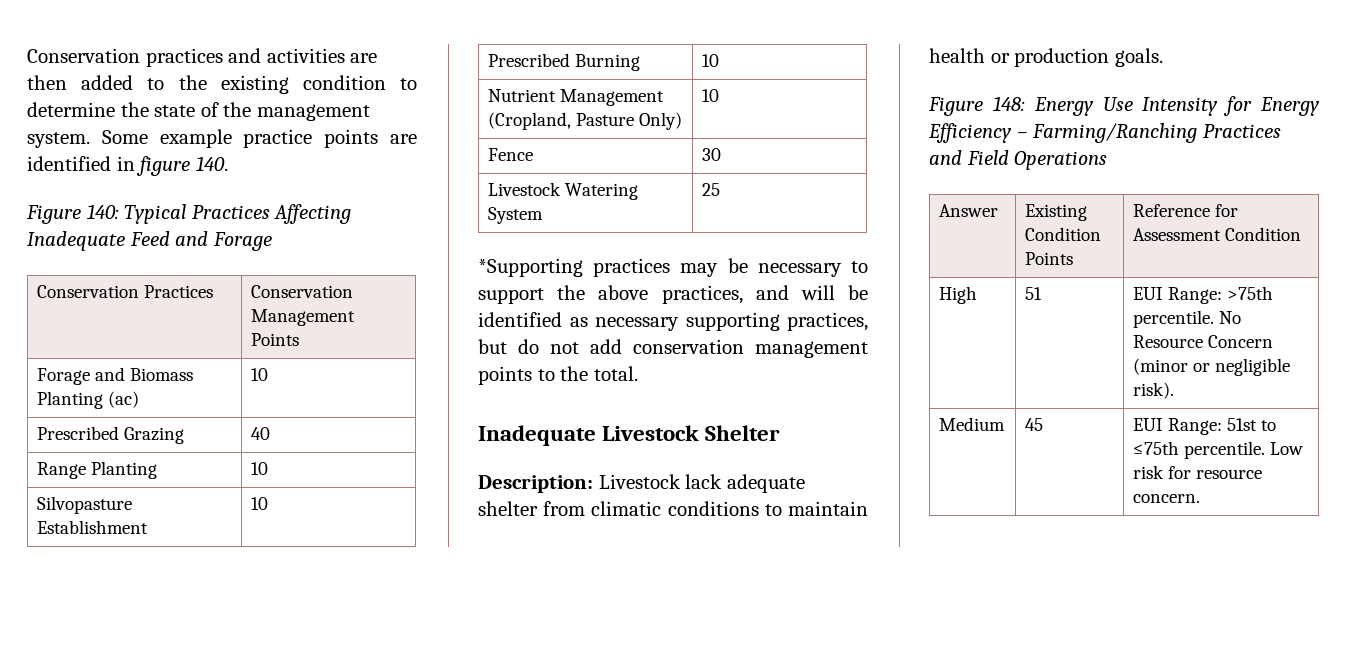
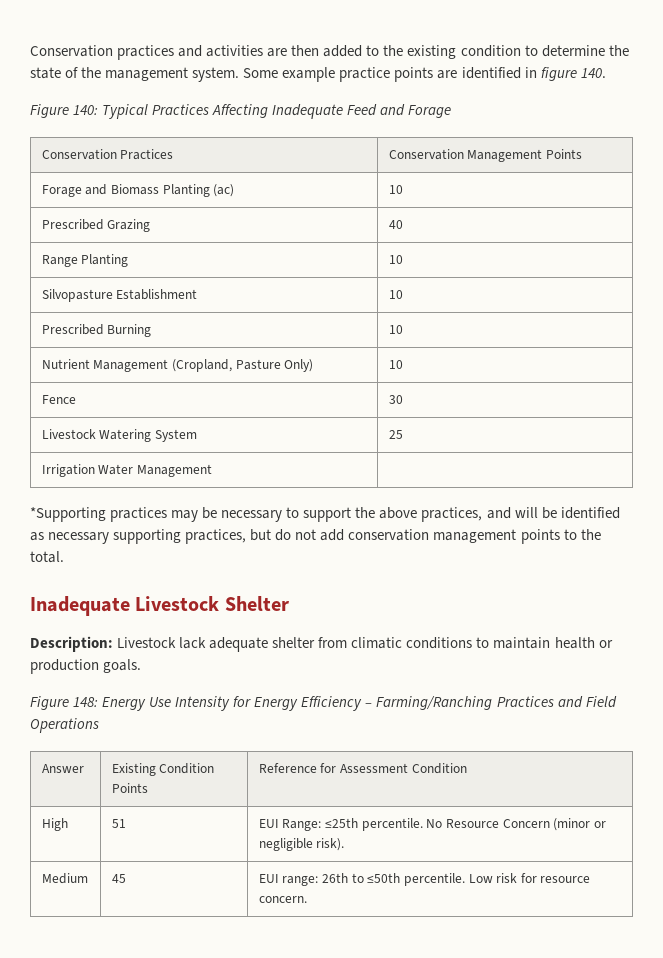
(721, 189) none -> [41,464,212,477] // Irrigation Water Management |
[1227,286,1274,300] >75th -> [324,818,358,828] ≤25th
[1168,418,1277,435] [1133,441,1180,455] Range: 51st to ≤75th -> [282,873,401,886] range: 26th to ≤50th

